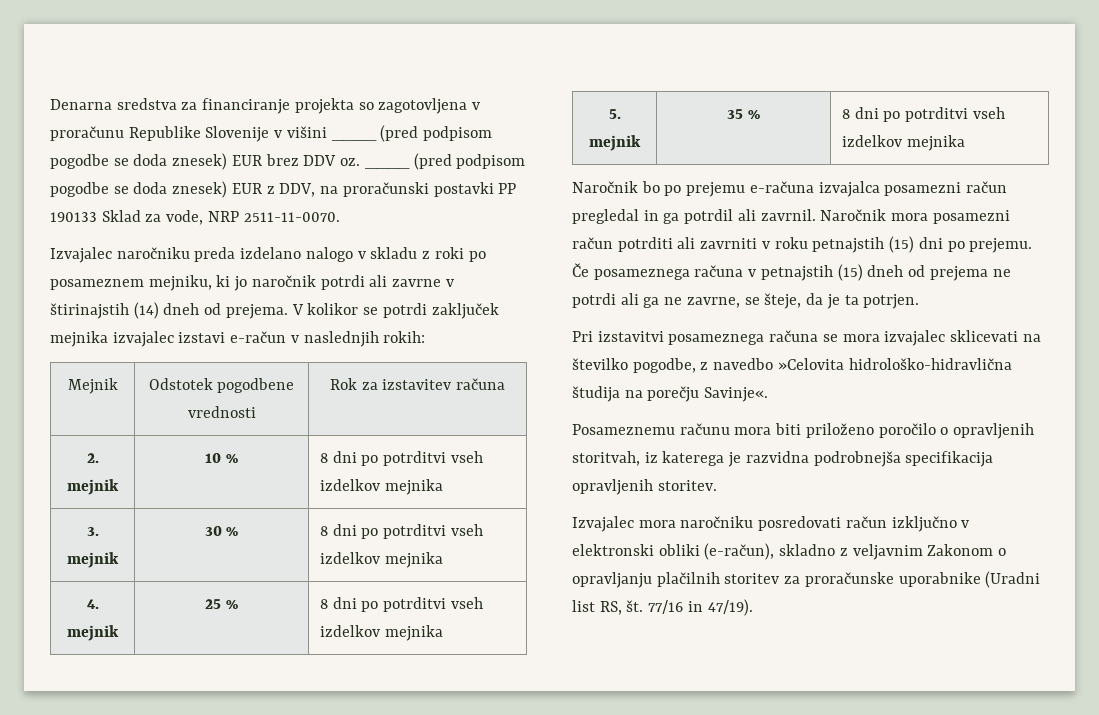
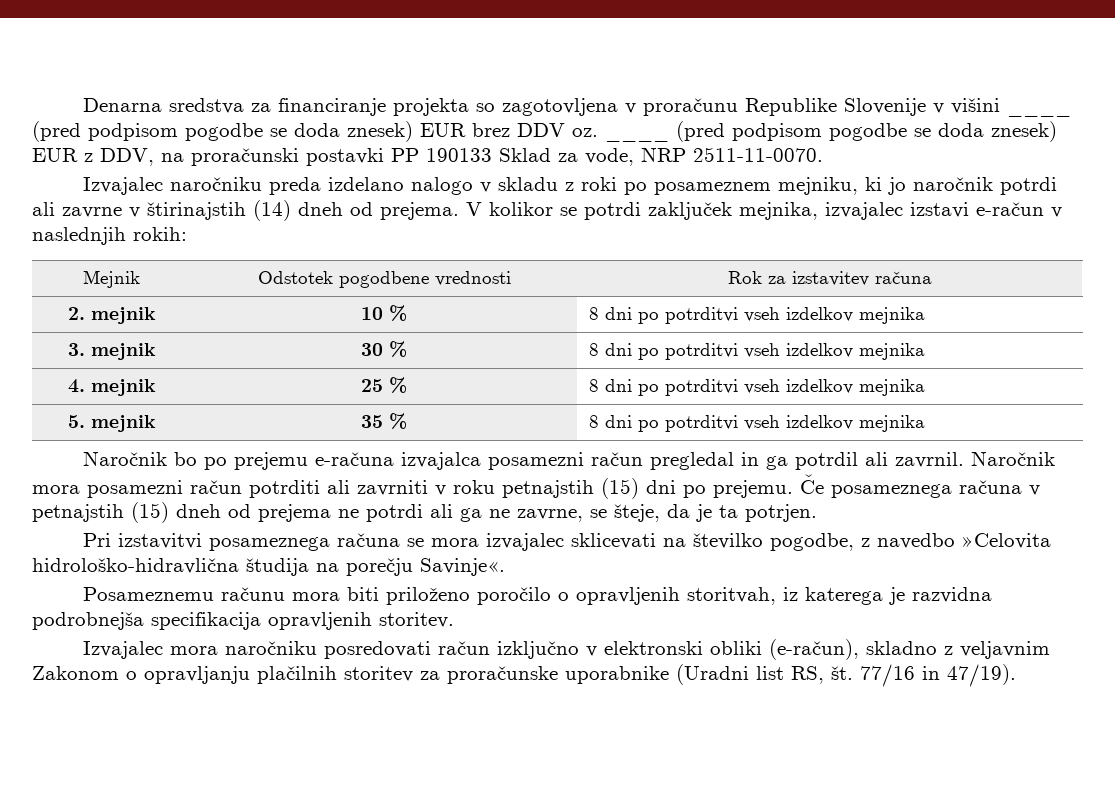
[50,331,108,347] mejnika -> [739,202,818,220] mejnika,

